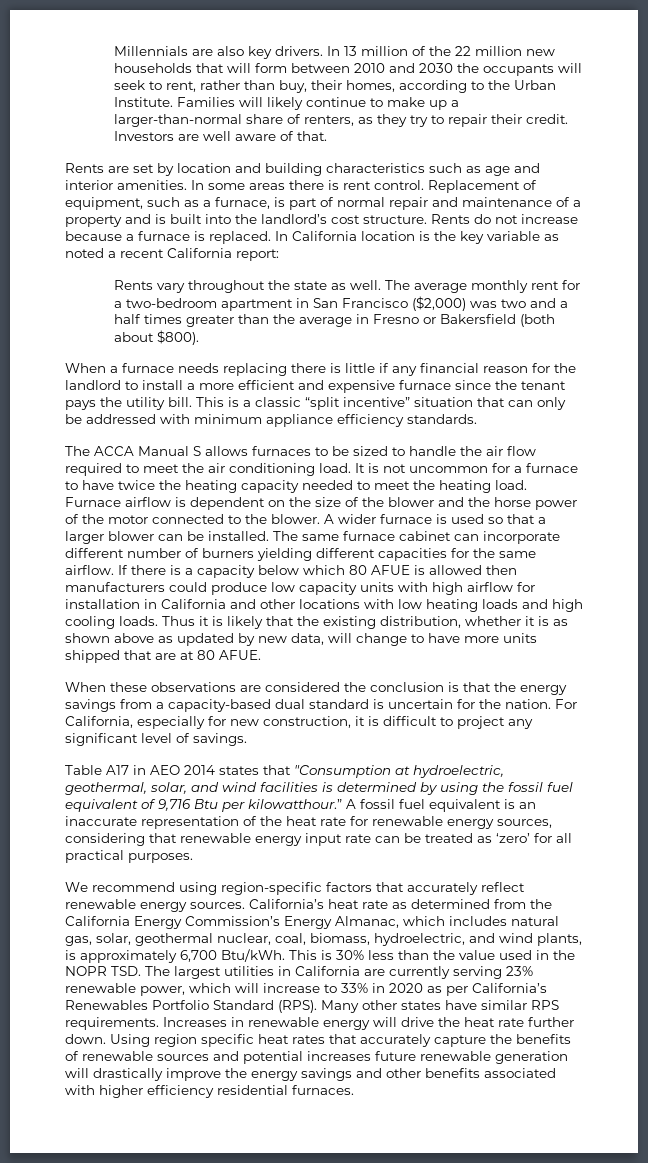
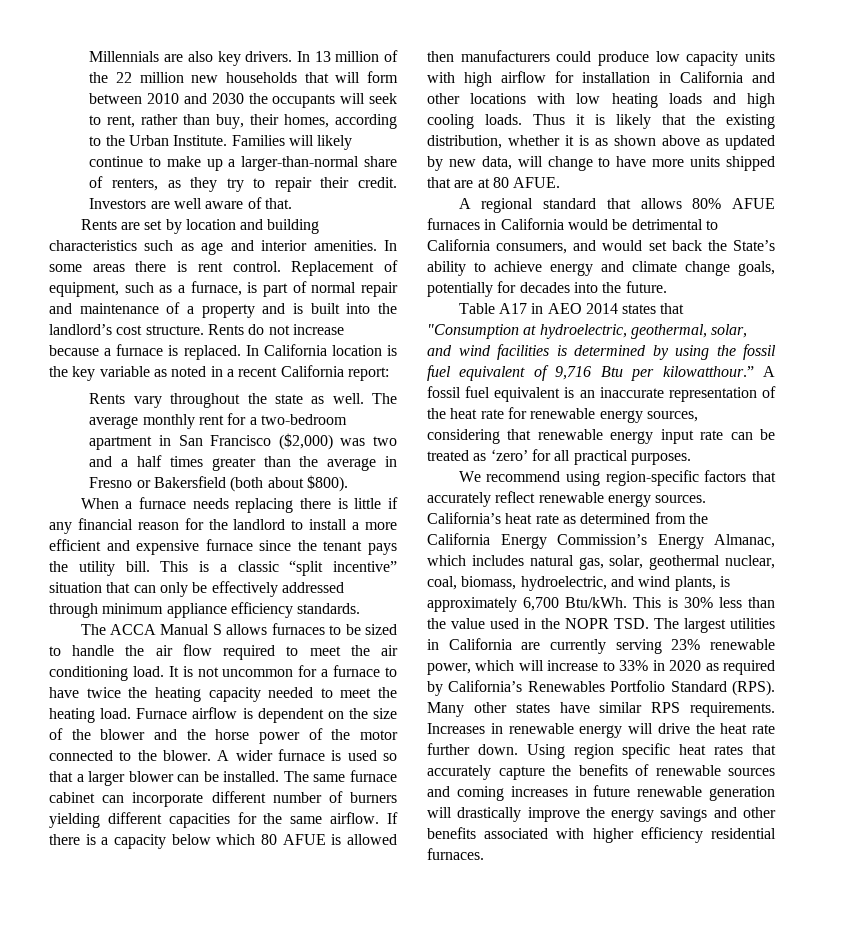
(104, 253) none -> [210,366,223,377] in
[86,414,190,424] addressed with -> [211,581,344,597] [49,603,98,618] effectively addressed through
[65,682,567,695] [65,699,577,712] [65,716,533,729] [65,733,247,746] When these observations are considered the conclusion is that the energy savings from a capacity-based dual standard is uncertain for the nation. For California, especially for new construction, it is difficult to project any significant level of savings. -> [458,198,775,213] [427,218,718,230] [427,239,775,254] [427,261,775,276] [427,281,667,297] A regional standard that allows 80% AFUE furnaces in California would be detrimental to California consumers, and would set back the State’s ability to achieve energy and climate change goals, potentially for decades into the future.
[446,986,468,996] per -> [723,660,775,675] [427,681,443,696] required by
[243,1051,371,1064] potential increases -> [456,786,587,801] coming increases in

